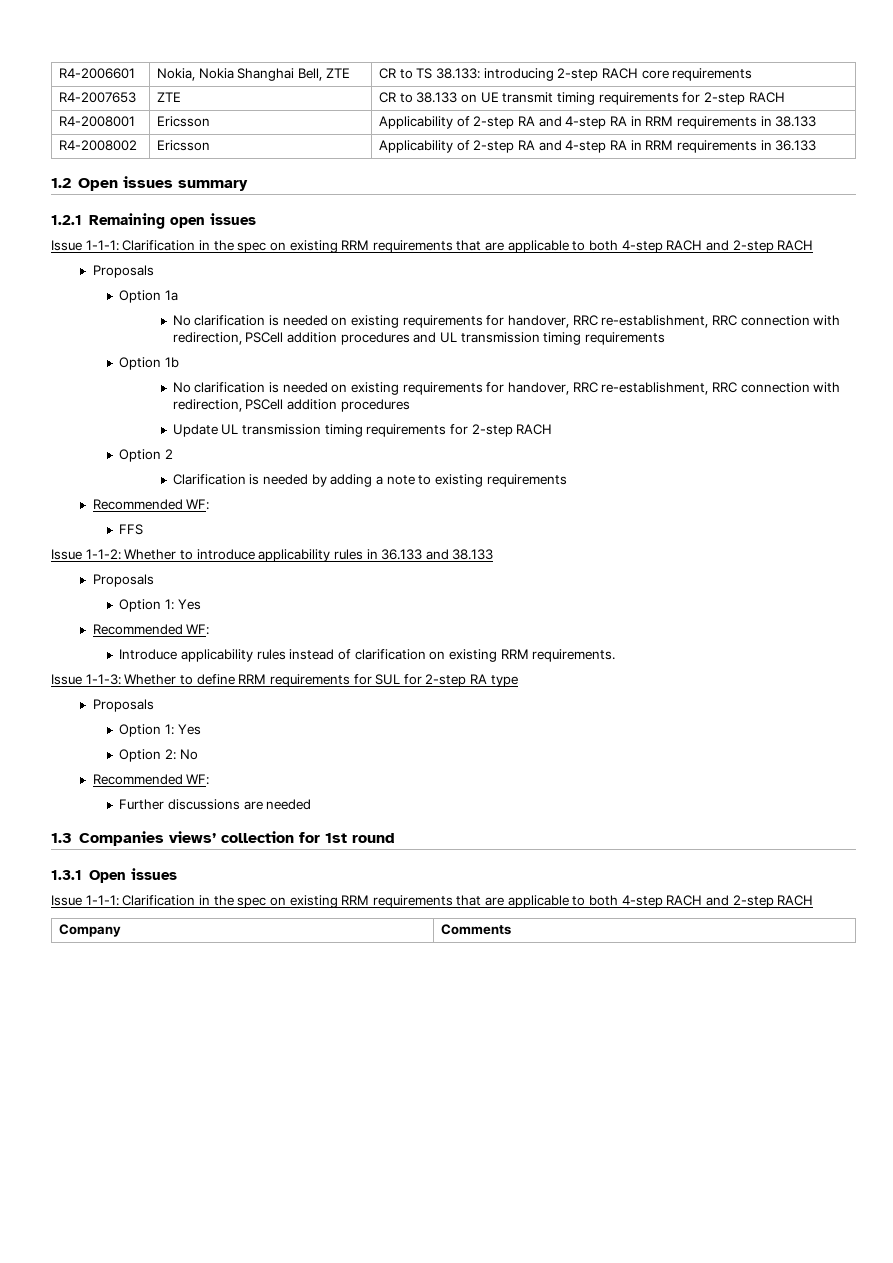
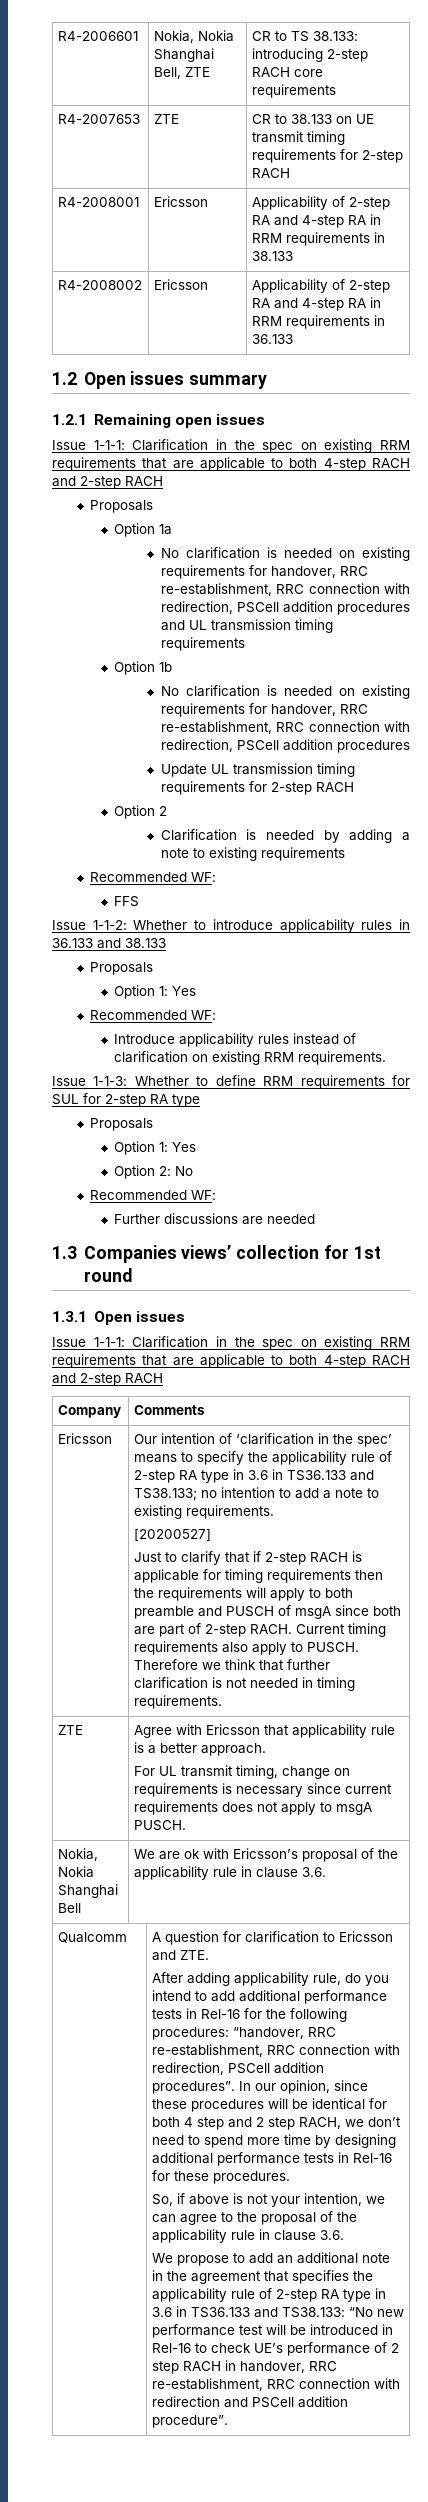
(512, 929) none -> [57,1433,112,1444] [133,1433,392,1447] [133,1451,392,1465] [133,1469,374,1483] [133,1487,379,1501] [133,1505,274,1519] [133,1529,211,1541] [133,1551,362,1565] [133,1569,383,1583] [133,1587,353,1601] [133,1605,401,1619] [133,1623,386,1637] [133,1641,359,1655] [133,1659,330,1671] [133,1677,355,1691] [133,1695,222,1709] [57,1725,83,1735] [133,1724,395,1738] [133,1742,266,1756] [133,1765,350,1779] [133,1783,392,1797] [133,1801,372,1815] [133,1820,186,1831] [57,1848,98,1861] [57,1866,94,1878] [57,1884,118,1898] [57,1903,81,1913] [133,1848,398,1862] [133,1866,326,1880] [57,1932,127,1943] [151,1931,393,1945] [151,1950,209,1961] [151,1972,389,1986] [151,1990,387,2004] [151,2008,347,2022] [151,2027,336,2040] [151,2044,400,2057] [151,2062,324,2075] [151,2080,368,2094] [151,2098,387,2112] [151,2117,401,2130] [151,2134,396,2148] [151,2152,392,2166] [151,2170,290,2184] [151,2193,385,2207] [151,2211,357,2225] [151,2229,344,2243] [151,2252,390,2266] [151,2270,373,2284] [151,2288,386,2302] [151,2306,404,2318] [151,2324,393,2338] [151,2342,399,2356] [151,2360,337,2374] [151,2378,400,2391] [151,2396,348,2408] [151,2415,228,2428] // Ericsson | Our intention of ‘clarification in the spec’ means to specify the applicability rule of 2-step RA type in 3.6 in TS36.133 and TS38.133; no intention to add a note to existing requirements. // [20200527] // Just to clarify that if 2-step RACH is applicable for timing requirements then the requirements will apply to both preamble and PUSCH of msgA since both are part of 2-step RACH. Current timing requirements also apply to PUSCH. Therefore we think that further clarification is not needed in timing requirements. // ZTE | Agree with Ericsson that applicability rule is a better approach. // For UL transmit timing, change on requirements is necessary since current requirements does not apply to msgA PUSCH. // Nokia, Nokia Shanghai Bell | We are ok with Ericsson’s proposal of the applicability rule in clause 3.6. // Qualcomm | A question for clarification to Ericsson and ZTE. // After adding applicability rule, do you intend to add additional performance tests in Rel-16 for the following procedures: “handover, RRC re-establishment, RRC connection with redirection, PSCell addition procedures”. In our opinion, since these procedures will be identical for both 4 step and 2 step RACH, we don’t need to spend more time by designing additional performance tests in Rel-16 for these procedures. // So, if above is not your intention, we can agree to the proposal of the applicability rule in clause 3.6. // We propose to add an additional note in the agreement that specifies the applicability rule of 2-step RA type in 3.6 in TS36.133 and TS38.133: “No new performance test will be introduced in Rel-16 to check UE’s performance of 2 step RACH in handover, RRC re-establishment, RRC connection with redirection and PSCell addition procedure”.

